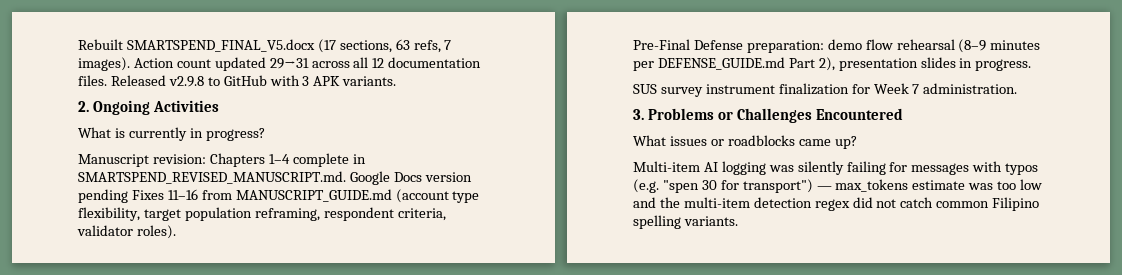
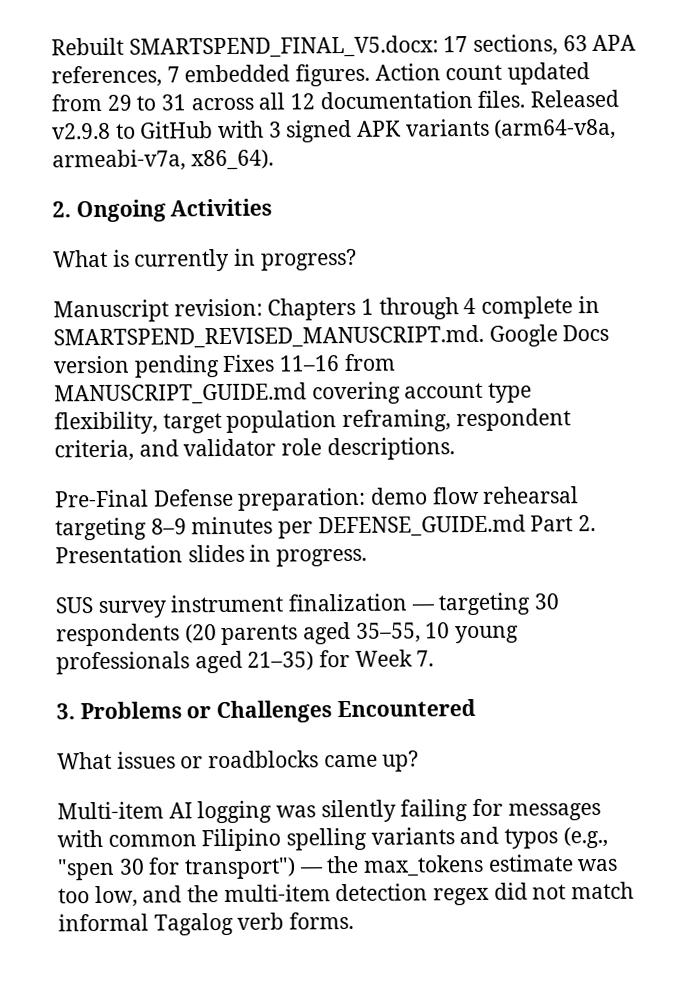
[126,39,452,53] [78,57,309,71] SMARTSPEND_FINAL_V5.docx (17 sections, 63 refs, 7 images). Action count updated 29→31 -> [128,34,637,59] [51,62,591,88] [51,93,187,112] SMARTSPEND_FINAL_V5.docx: 17 sections, 63 APA references, 7 embedded figures. Action count updated from 29 to 31
[313,76,397,86] APK variants. -> [286,118,617,143] [52,149,274,172] signed APK variants (arm64-v8a, armeabi-v7a, x86_64).
[268,154,290,164] 1–4 -> [361,297,477,320] 1 through 4
[395,189,449,203] (account -> [311,381,484,405] covering account
[77,225,176,239] validator roles). -> [138,437,455,461] and validator role descriptions.
[958,39,987,53] (8–9 -> [55,517,187,541] targeting 8–9
[818,57,918,71] 2), presentation -> [578,515,597,532] [55,545,183,564] 2. Presentation
[851,83,1018,94] for Week 7 administration. -> [410,592,560,616] [56,621,520,647] [56,649,435,675] — targeting 30 respondents (20 parents aged 35–55, 10 young professionals aged 21–35) for Week 7.
[1005,163,1039,175] [633,179,659,193] typos (e.g. -> [107,826,608,852] common Filipino spelling variants and typos (e.g.,
(832, 188) none -> [326,855,360,874] the
[1020,179,1043,190] low -> [94,885,138,908] low,
[900,197,1040,211] [633,215,738,229] catch common Filipino spelling variants. -> [571,881,635,900] [58,911,355,936] match informal Tagalog verb forms.

